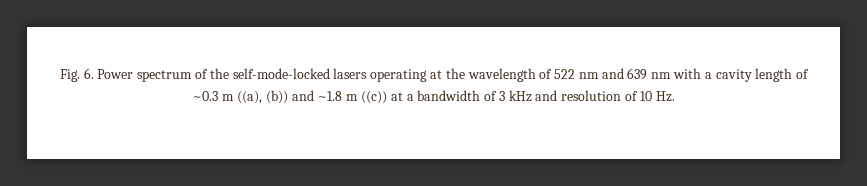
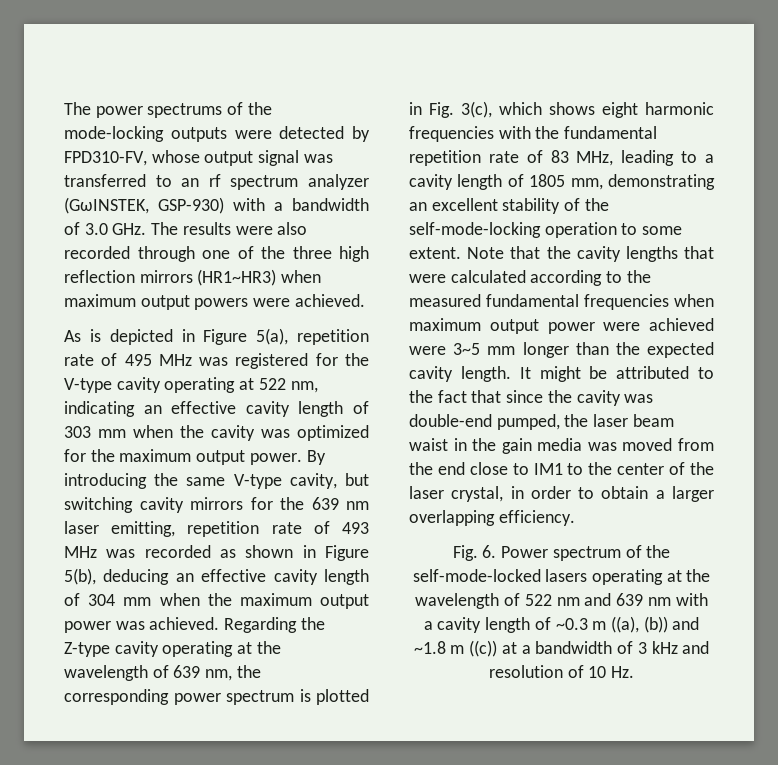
(59, 75) none -> [64,102,272,118] [64,126,370,142] [64,150,333,166] [64,174,369,190] [64,197,369,214] [64,222,308,235] [64,246,369,262] [64,269,322,286] [64,294,365,310] [64,328,369,345] [64,353,369,369] [64,377,318,393] [64,401,369,417] [64,425,369,441] [64,449,326,465] [64,473,369,489] [64,497,369,513] [64,521,369,537] [64,545,369,561] [64,568,369,585] [64,593,369,609] [64,617,325,633] [64,641,281,657] [64,665,261,681] [64,689,369,705] [409,101,714,118] [409,126,658,142] [409,150,714,166] [409,174,715,190] [409,198,609,214] [409,222,683,238] [409,246,714,262] [409,270,651,286] [409,294,714,310] [409,318,714,334] [409,342,714,358] [409,366,714,382] [409,390,654,406] [409,414,674,430] [409,438,714,454] [409,462,714,475] [409,486,714,502] [409,510,575,526] The power spectrums of the mode-locking outputs were detected by FPD310-FV, whose output signal was transferred to an rf spectrum analyzer (GωINSTEK, GSP-930) with a bandwidth of 3.0 GHz. The results were also recorded through one of the three high reflection mirrors (HR1~HR3) when maximum output powers were achieved. // As is depicted in Figure 5(a), repetition rate of 495 MHz was registered for the V-type cavity operating at 522 nm, indicating an effective cavity length of 303 mm when the cavity was optimized for the maximum output power. By introducing the same V-type cavity, but switching cavity mirrors for the 639 nm laser emitting, repetition rate of 493 MHz was recorded as shown in Figure 5(b), deducing an effective cavity length of 304 mm when the maximum output power was achieved. Regarding the Z-type cavity operating at the wavelength of 639 nm, the corresponding power spectrum is plotted in Fig. 3(c), which shows eight harmonic frequencies with the fundamental repetition rate of 83 MHz, leading to a cavity length of 1805 mm, demonstrating an excellent stability of the self-mode-locking operation to some extent. Note that the cavity lengths that were calculated according to the measured fundamental frequencies when maximum output power were achieved were 3~5 mm longer than the expected cavity length. It might be attributed to the fact that since the cavity was double-end pumped, the laser beam waist in the gain media was moved from the end close to IM1 to the center of the laser crystal, in order to obtain a larger overlapping efficiency. //

